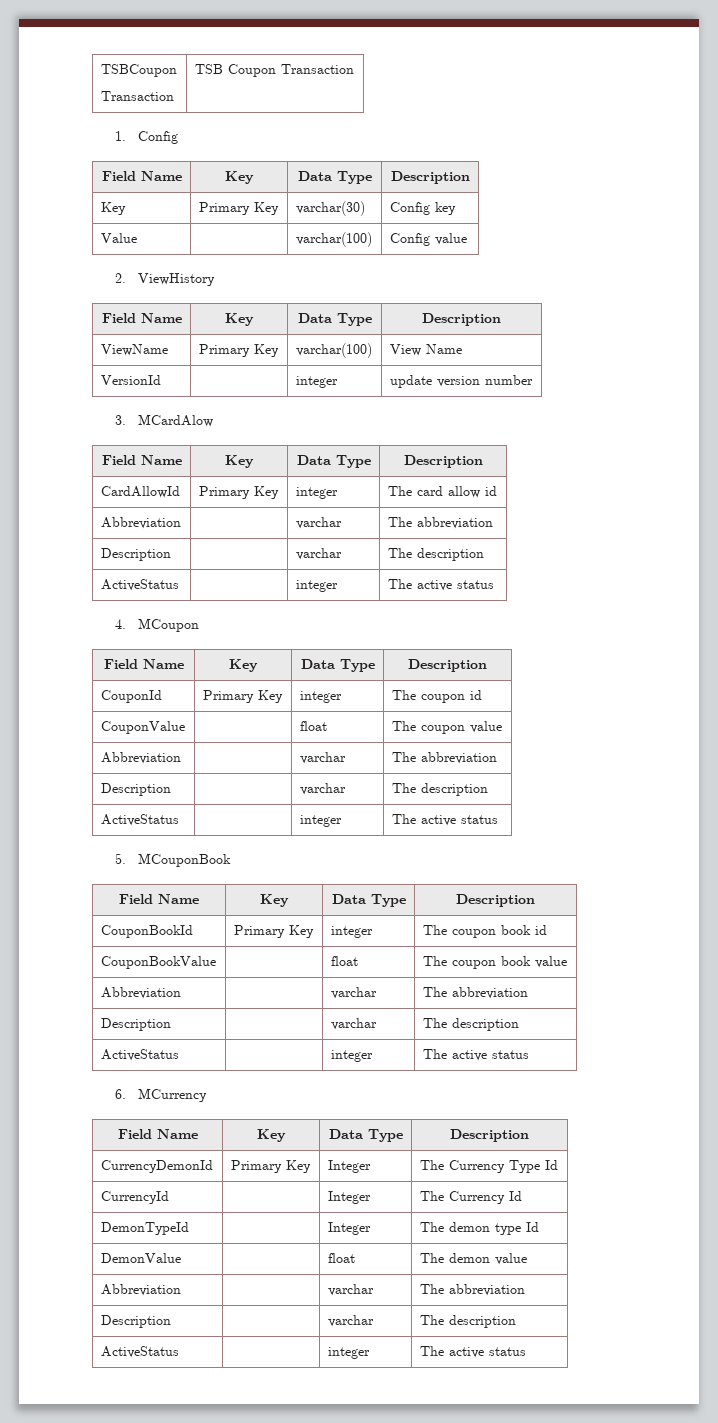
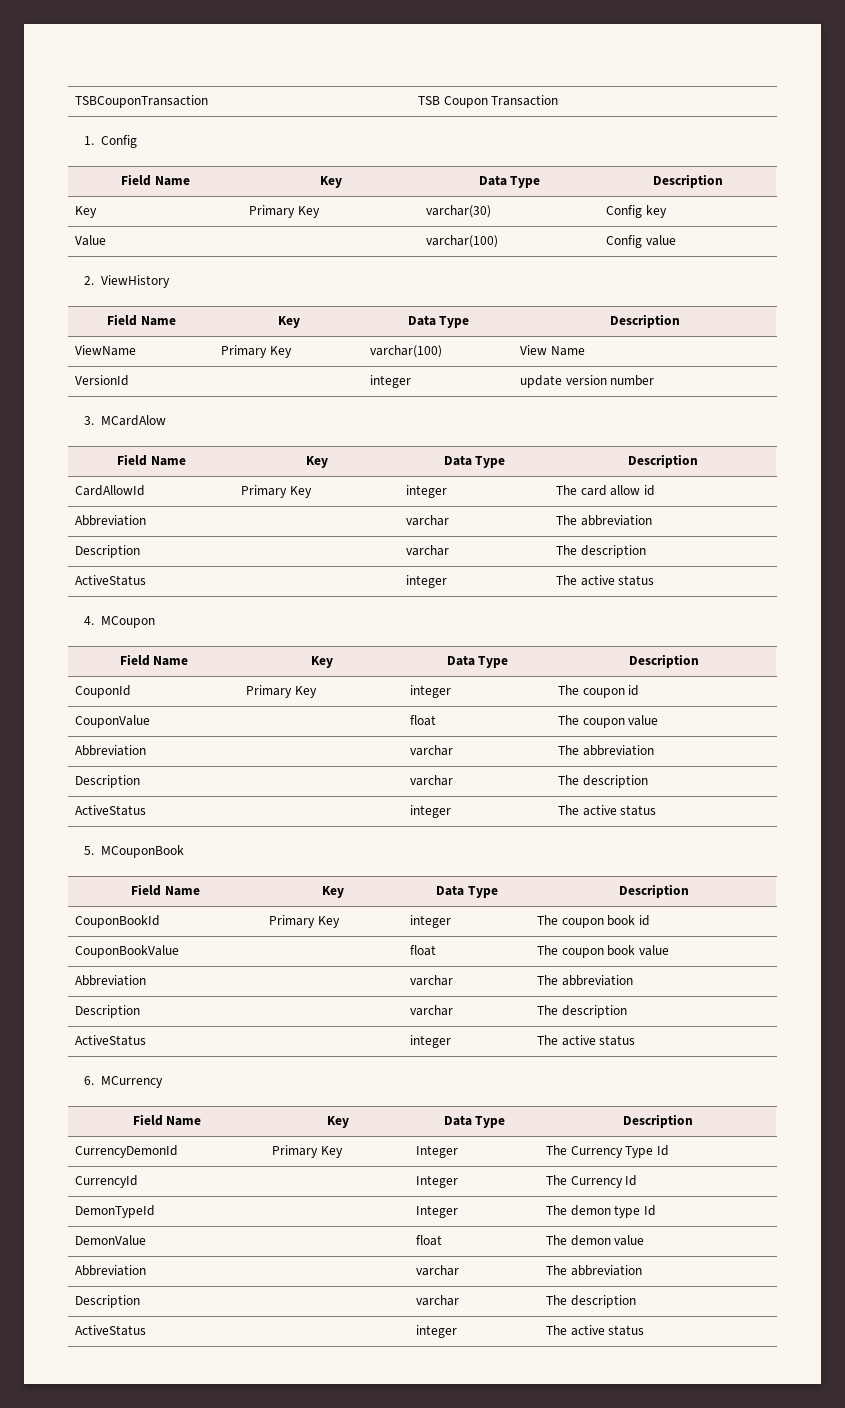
[100,64,177,77] [100,91,174,101] TSBCoupon // Transaction -> [74,95,208,108] TSBCouponTransaction

